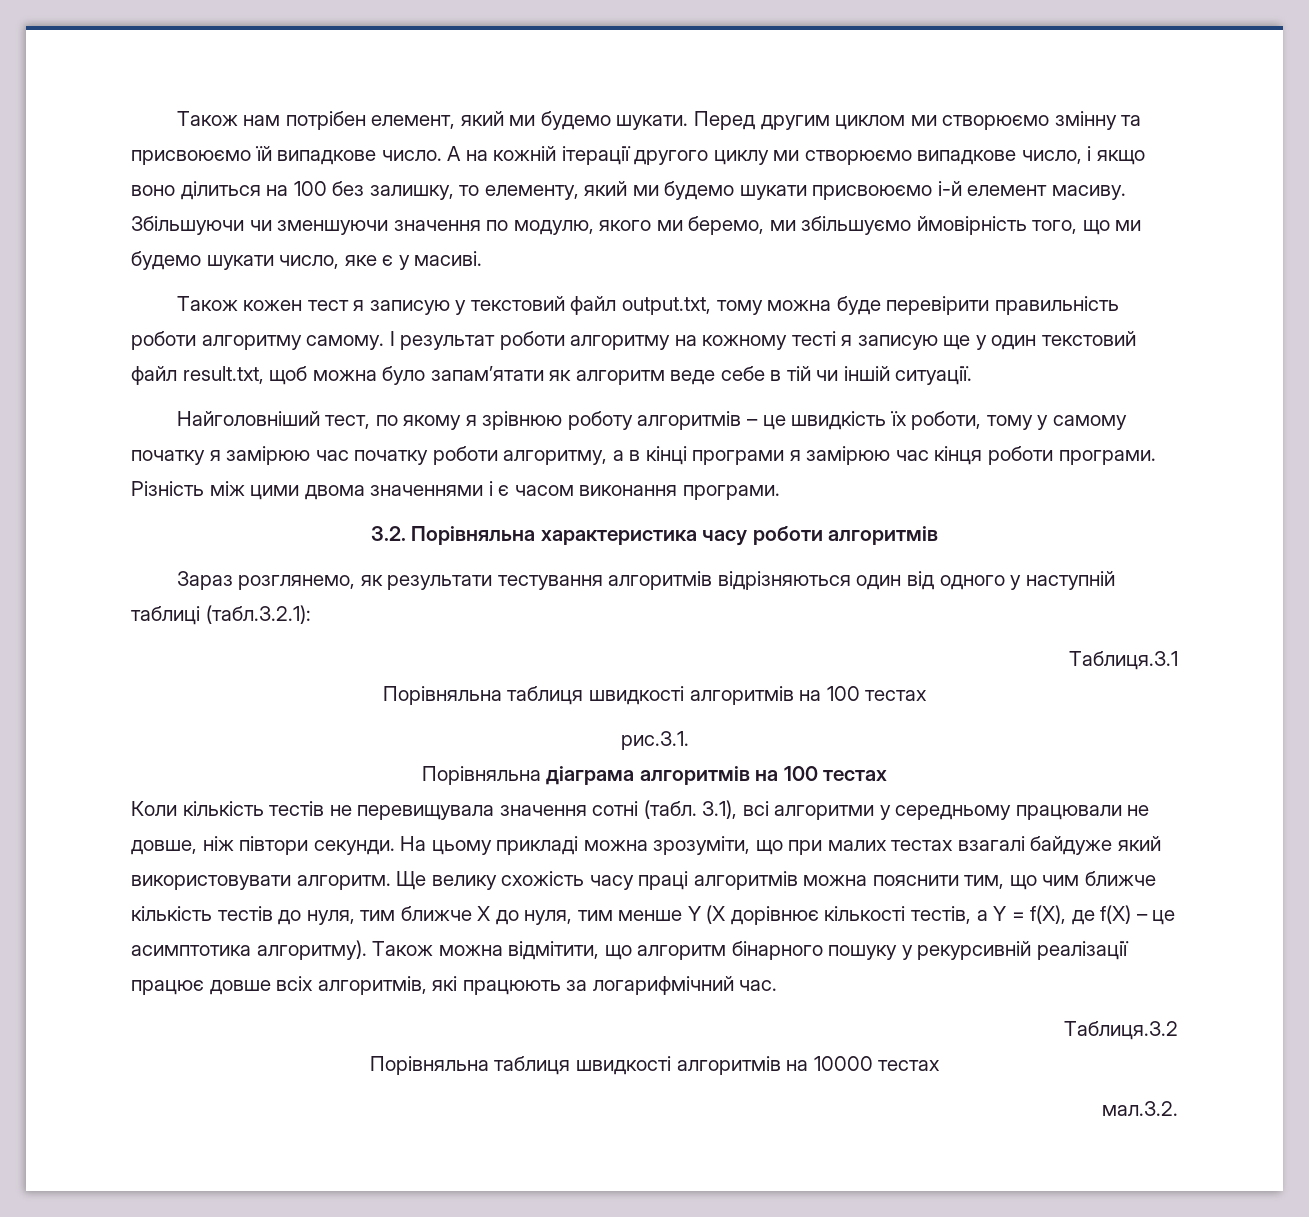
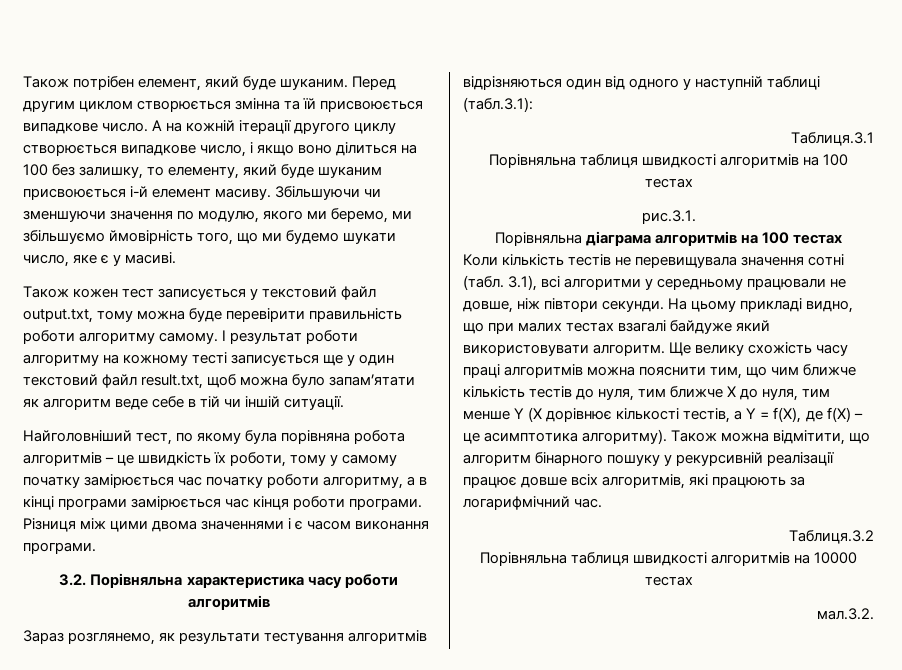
[176,111,281,126] Також нам -> [23,76,69,88] Також
[509,111,1142,130] [131,146,272,165] ми будемо шукати. Перед другим циклом ми створюємо змінну та присвоюємо їй -> [243,76,397,90] [23,98,424,112] буде шуканим. Перед другим циклом створюється змінна та їй присвоюється
[773,150,912,165] ми створюємо -> [23,144,117,156] створюється
[632,181,933,200] ми будемо шукати присвоюємо -> [281,164,383,178] [23,188,126,200] буде шуканим присвоюється
[353,300,450,315] я записую -> [158,288,247,300] записується
[841,335,938,350] я записую -> [231,354,320,366] записується
[465,411,633,430] я зрівнюю роботу -> [245,430,406,444] була порівняна робота
[209,446,311,465] я замірюю -> [84,474,175,488] замірюється
[789,446,891,465] я замірюю -> [131,496,222,510] замірюється
[131,481,204,496] Різність -> [23,518,76,532] Різниця
[205,605,311,624] (табл.3.2.1): -> [463,97,533,112] (табл.3.1):
[583,836,751,855] можна зрозуміти, -> [806,300,854,313] видно,

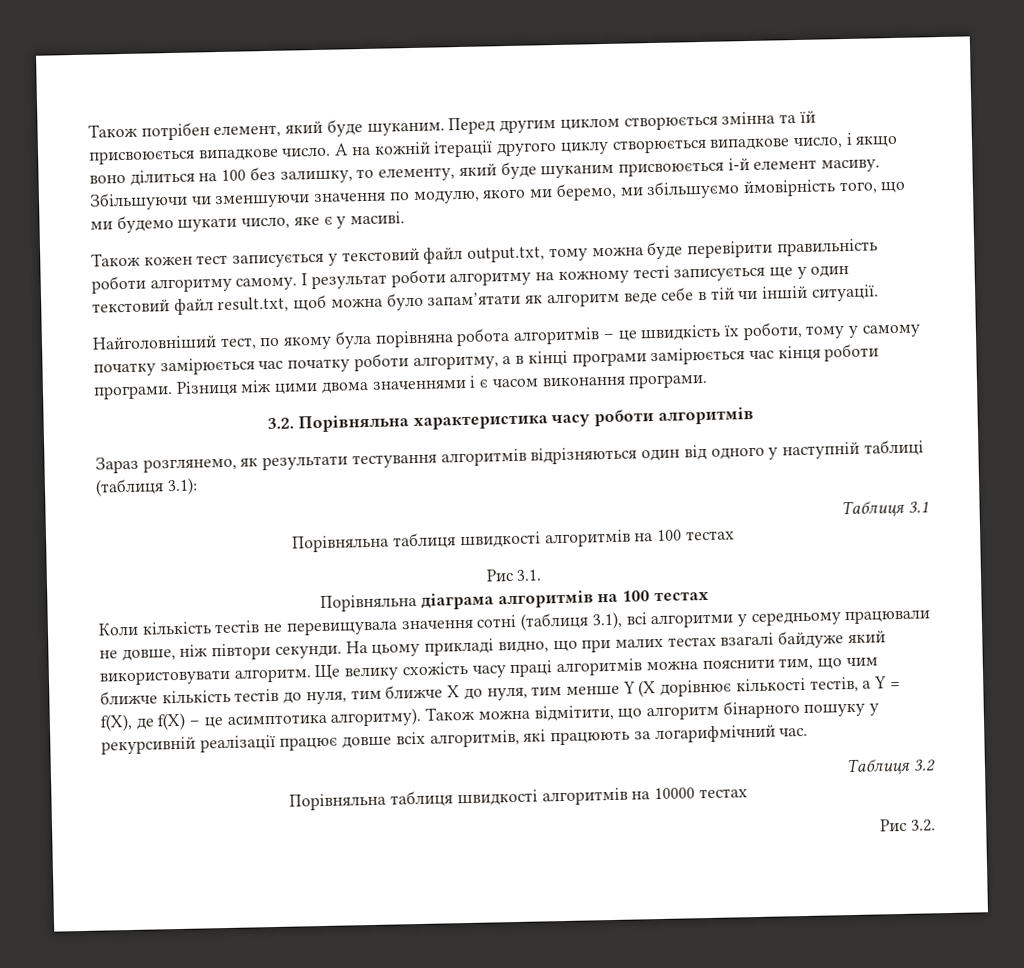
[463,97,533,112] [791,132,874,146] (табл.3.1): // Таблиця.3.1 -> [95,477,198,497] [841,499,929,518] (таблиця 3.1): // Таблиця 3.1
[641,210,696,224] рис.3.1. -> [485,569,543,582] Рис 3.1.
[463,275,504,290] (табл. -> [520,612,590,631] (таблиця
[789,530,874,544] Таблиця.3.2 -> [846,757,936,776] Таблиця 3.2
[817,608,874,620] мал.3.2. -> [880,818,936,832] Рис 3.2.

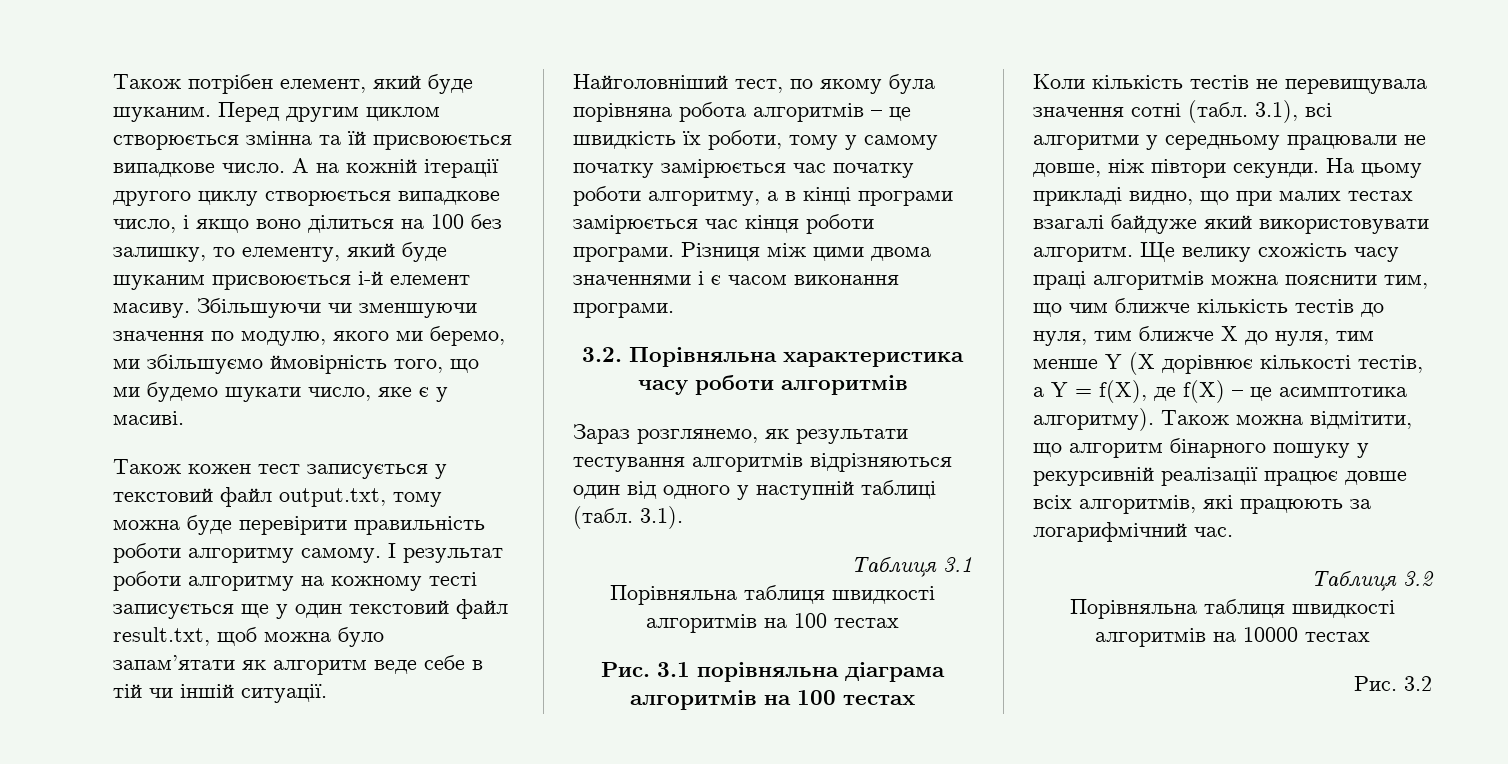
[95,477,198,497] (таблиця 3.1): -> [573,506,683,529] (табл. 3.1).
[485,569,543,582] [320,593,418,613] Рис 3.1. // Порівняльна -> [601,662,839,682] Рис. 3.1 порівняльна
[520,612,590,631] (таблиця -> [1188,100,1248,123] (табл.
[880,818,936,832] Рис 3.2. -> [1354,676,1432,691] Рис. 3.2

